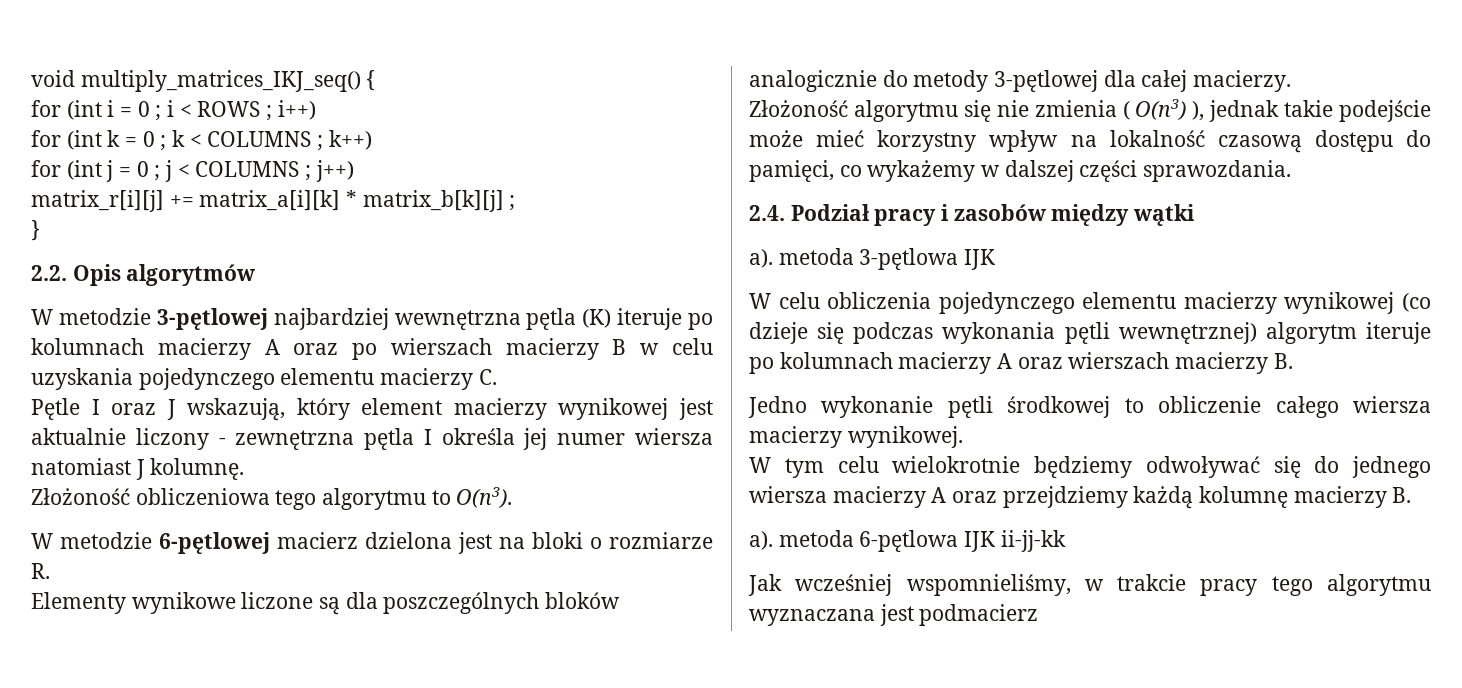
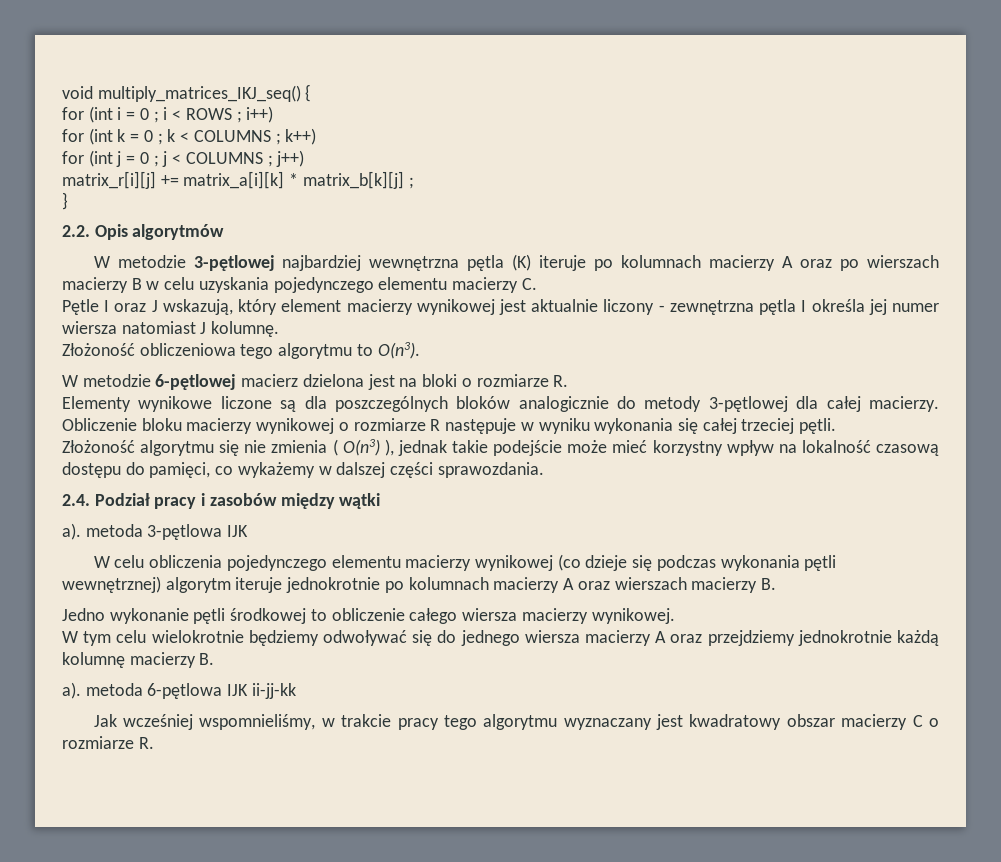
(1292, 81) none -> [62,418,837,434] Obliczenie bloku macierzy wynikowej o rozmiarze R następuje w wyniku wykonania się całej trzeciej pętli.
(1431, 333) none -> [286,577,381,593] jednokrotnie
(1128, 497) none -> [797,630,892,646] jednokrotnie
[749,604,1039,626] wyznaczana jest podmacierz -> [563,714,939,730] [62,736,154,749] wyznaczany jest kwadratowy obszar macierzy C o rozmiarze R.

